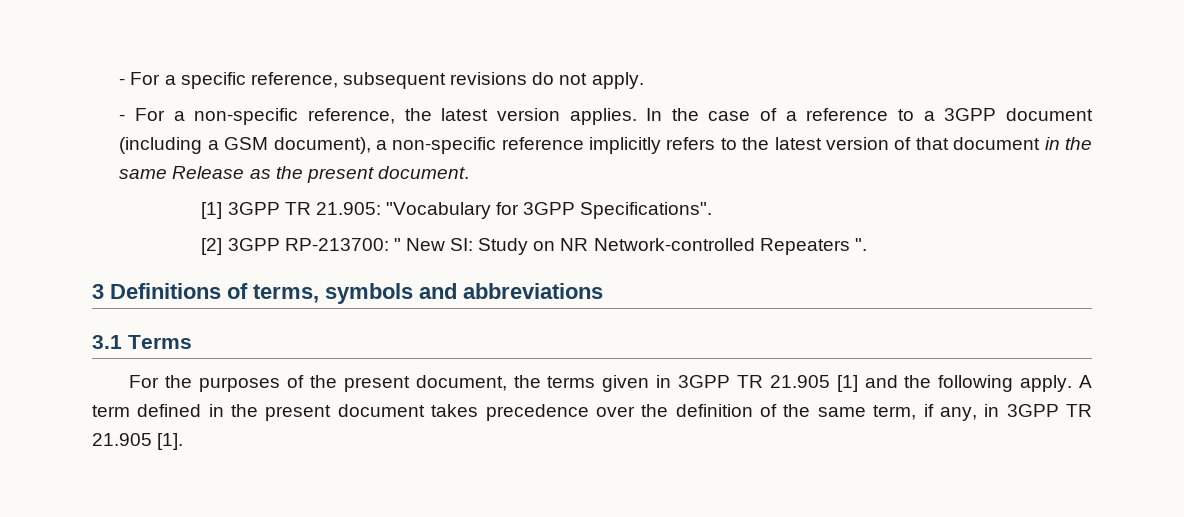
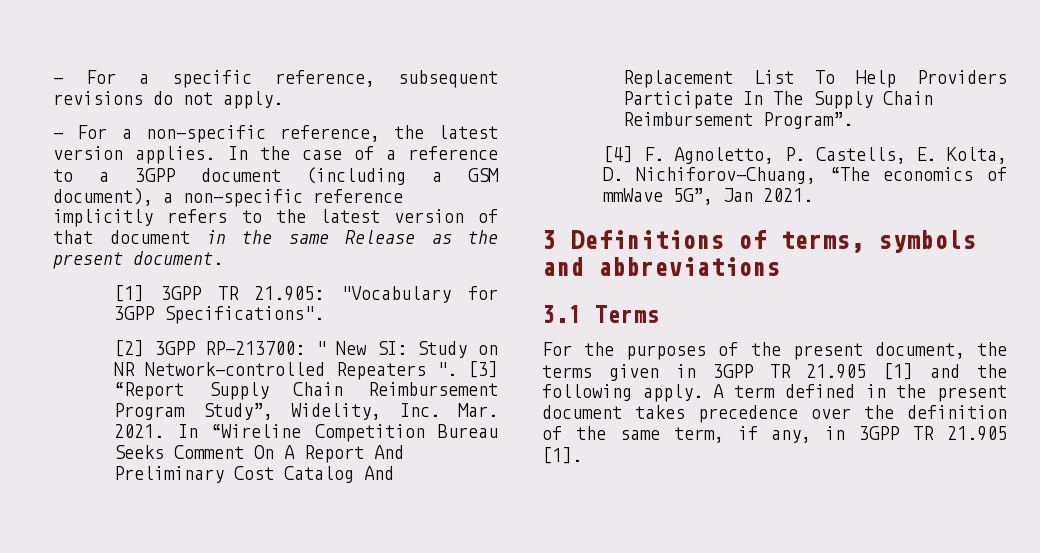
(867, 244) none -> [468,361,498,378] [114,382,498,400] [114,403,498,420] [114,424,498,442] [114,445,405,463] [114,466,395,483] [623,70,1007,88] [623,91,934,109] [623,112,854,129] [602,146,1007,164] [602,167,1007,184] [602,188,813,205] [3] “Report Supply Chain Reimbursement Program Study”, Widelity, Inc. Mar. 2021. In “Wireline Competition Bureau Seeks Comment On A Report And Preliminary Cost Catalog And Replacement List To Help Providers Participate In The Supply Chain Reimbursement Program”. // [4] F. Agnoletto, P. Castells, E. Kolta, D. Nichiforov-Chuang, “The economics of mmWave 5G”, Jan 2021.

